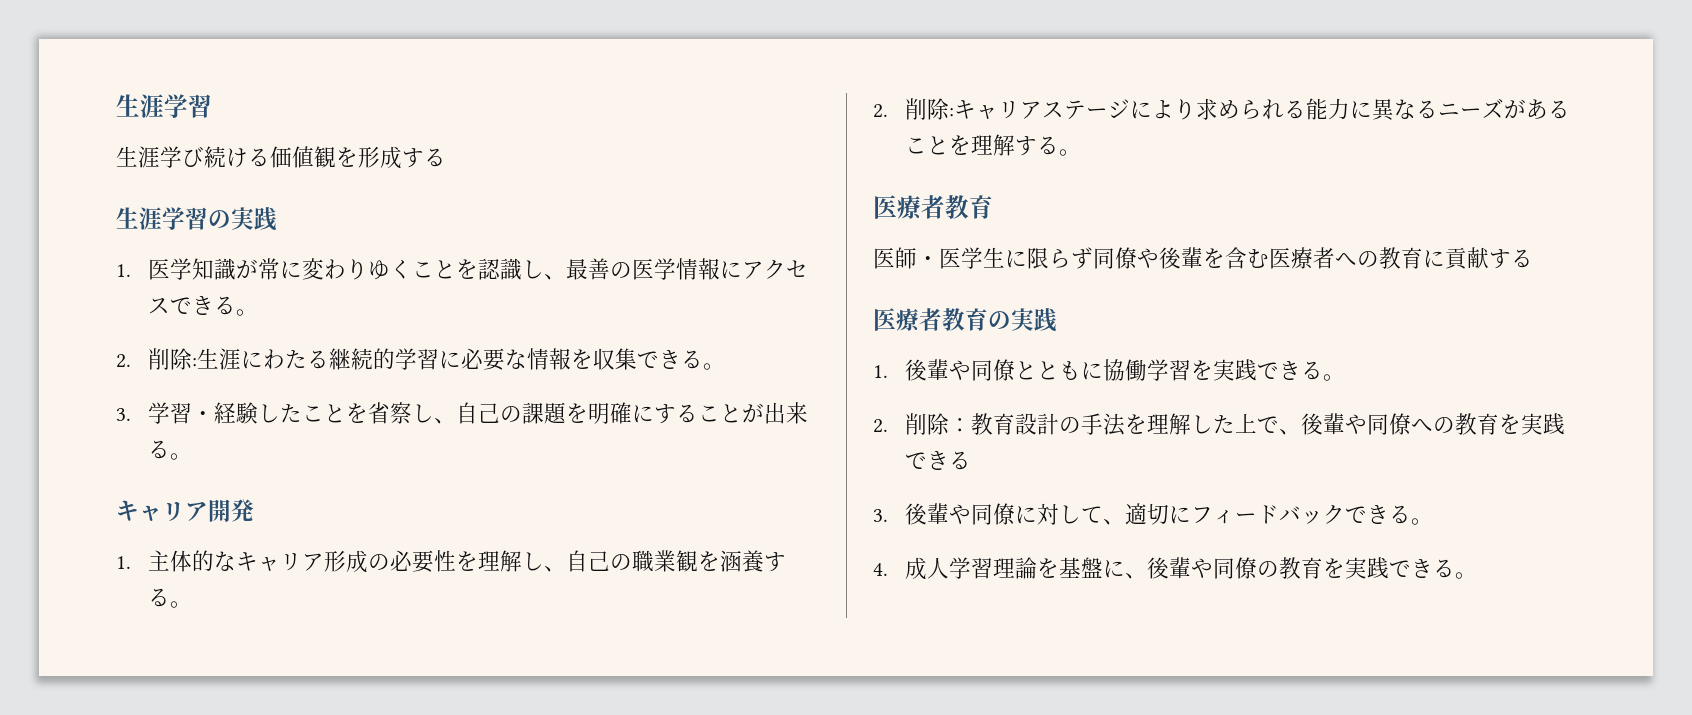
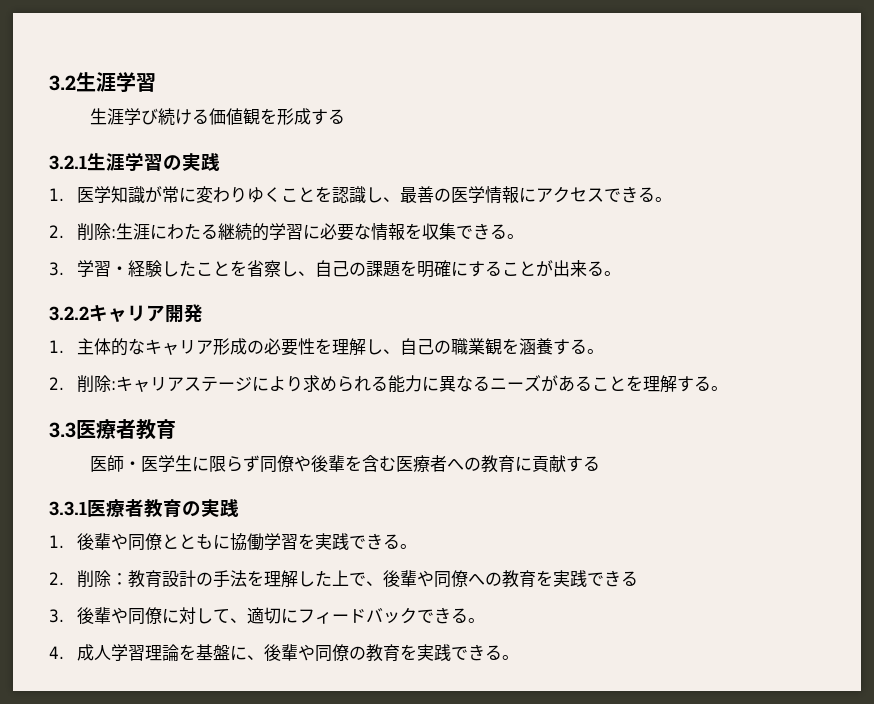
(116, 105) none -> [49,75,76,91] 3.2
(446, 157) none -> [49,155,87,170] 3.2.1
(192, 456) none -> [49,306,89,321] 3.2.2
(1081, 152) none -> [49,422,76,438] 3.3
(1533, 258) none -> [49,501,87,516] 3.3.1

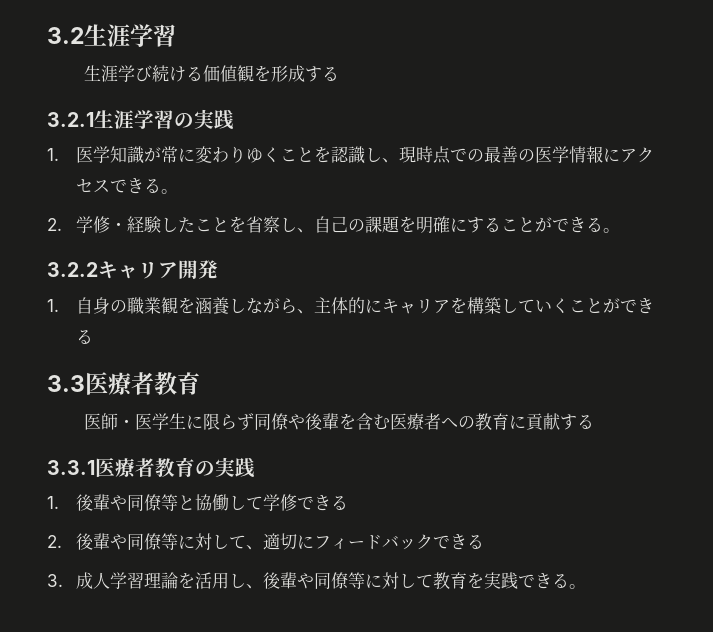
(400, 199) none -> [399,146,485,164] 現時点での
[76,223,524,241] [49,260,111,277] 削除:生涯にわたる継続的学習に必要な情報を収集できる。 // 3.学習 -> [76,216,111,233] 学修
[552,260,587,277] 出来 -> [552,217,587,233] でき
[76,338,604,356] [49,375,728,393] 主体的なキャリア形成の必要性を理解し、自己の職業観を涵養する。 // 2.削除:キャリアステージにより求められる能力に異なるニーズがあることを理解する。 -> [76,297,655,314] [76,329,94,344] 自身の職業観を涵養しながら、主体的にキャリアを構築していくことができる
[161,533,417,551] [49,570,638,588] [49,607,162,625] とともに協働学習を実践できる。 // 2.削除：教育設計の手法を理解した上で、後輩や同僚への教育を実践できる // 3.後輩や同僚 -> [161,494,349,511] [47,533,179,550] 等と協働して学修できる // 2.後輩や同僚等
[467,618,485,623] [49,646,64,659] 。 // 4. -> [47,574,63,587] // 3.
[195,644,366,662] 基盤に、後輩や同僚の -> [195,572,434,589] 活用し、後輩や同僚等に対して

